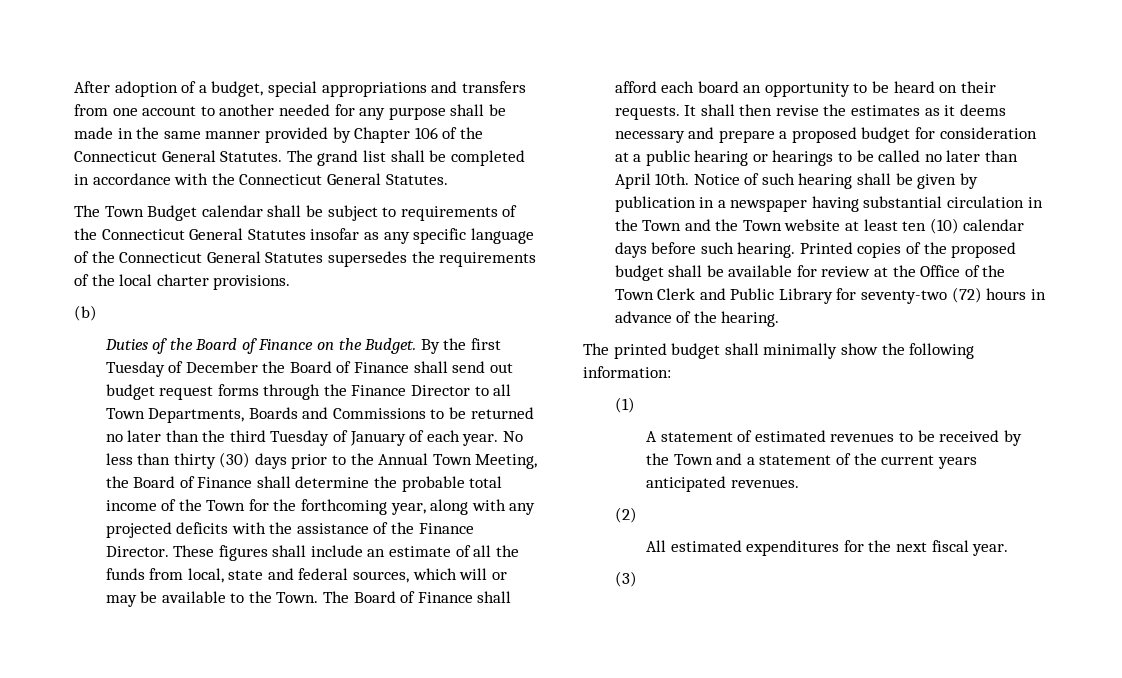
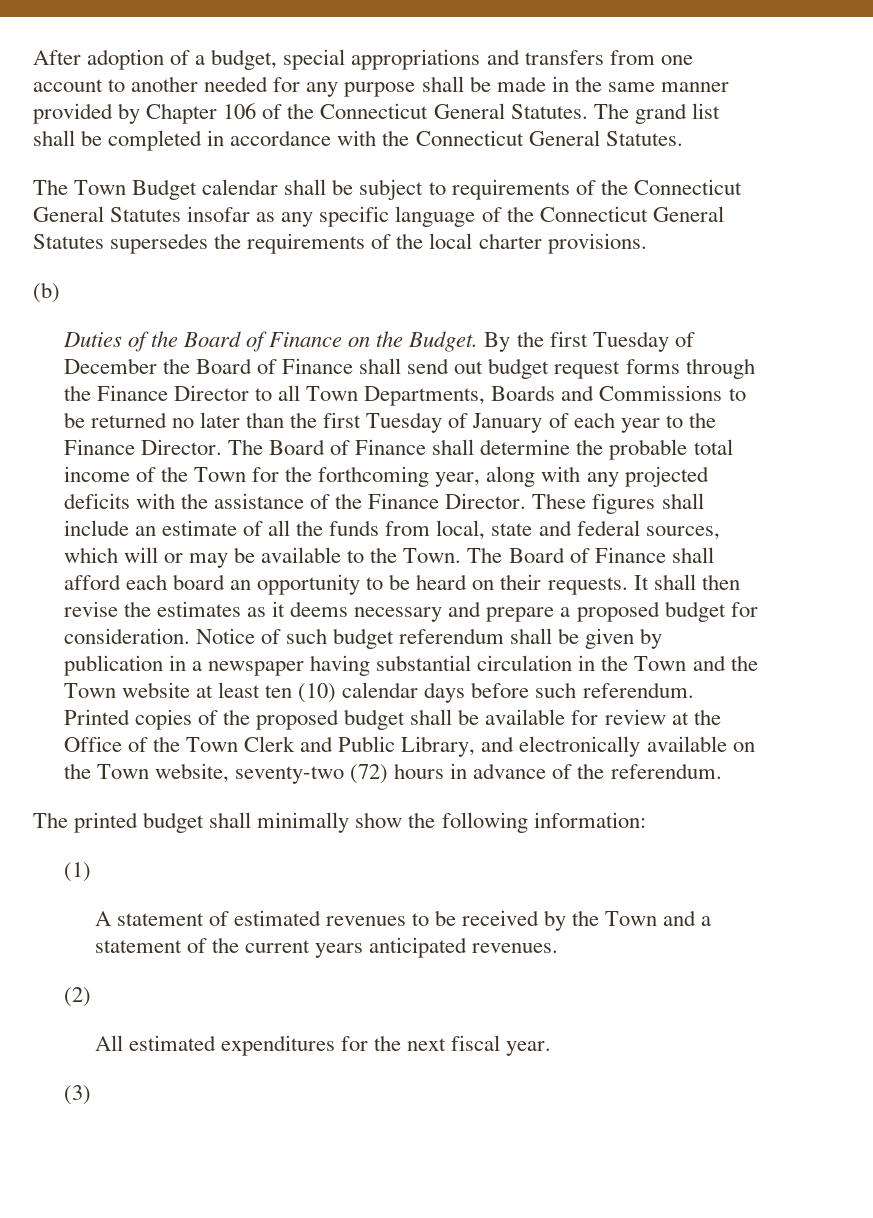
[229,430,266,442] third -> [323,412,362,428] first
[462,431,524,446] [105,452,538,469] [105,476,129,488] year. No less than thirty (30) days prior to the Annual Town Meeting, the -> [620,412,716,433] [63,439,263,455] year to the Finance Director. The
[939,127,1037,139] [614,150,1019,166] [614,173,690,189] consideration at a public hearing or hearings to be called no later than April 10th. -> [63,628,190,644] consideration.
[798,173,853,189] hearing -> [333,628,505,649] budget referendum
[737,242,796,258] hearing. -> [582,682,694,698] referendum.
[778,288,857,304] Library for -> [401,736,755,757] [63,763,229,783] Library, and electronically available on the Town website,
[721,311,780,327] hearing. -> [610,763,722,779] referendum.

